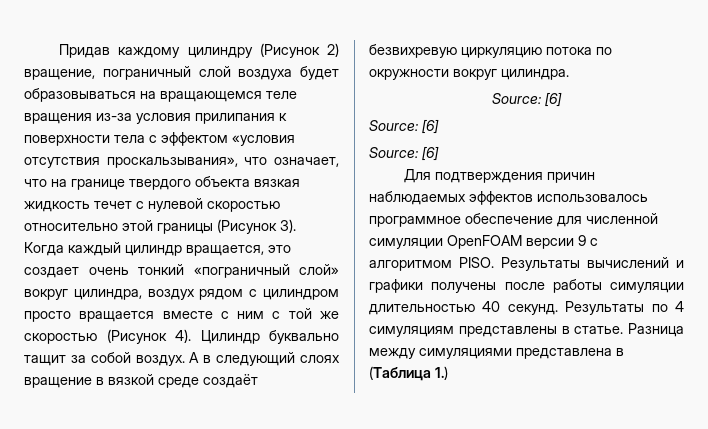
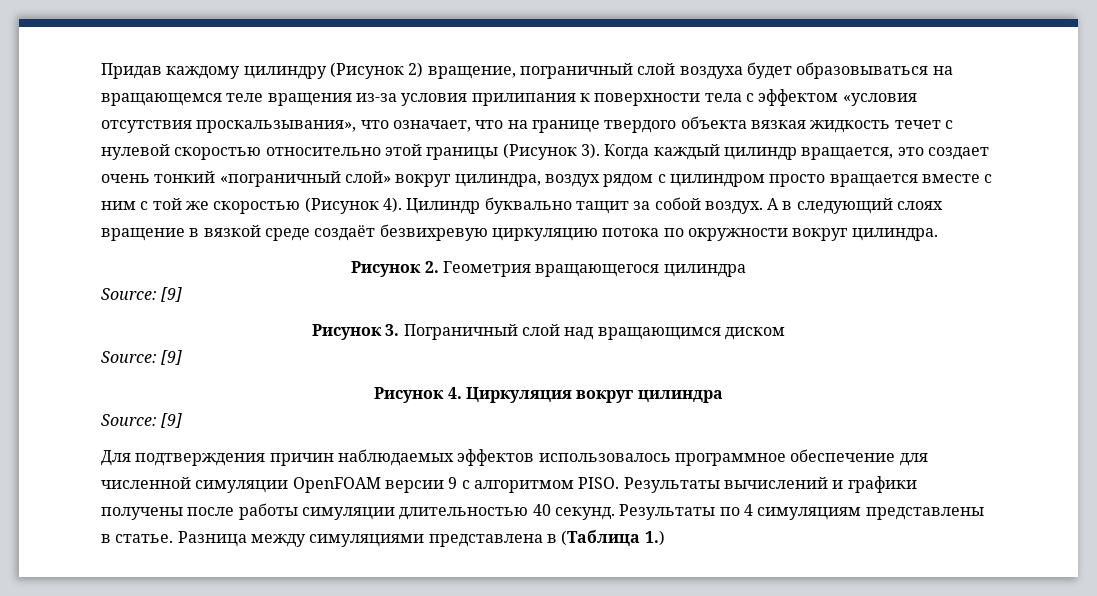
[492,92,562,107] [369,119,439,134] [369,146,439,161] Source: [6] // Source: [6] // Source: [6] -> [351,261,746,277] [101,287,183,302] [312,324,785,340] [101,350,183,365] [374,387,723,403] [101,413,183,428] Рисунок 2. Геометрия вращающегося цилиндра // Source: [9] // Рисунок 3. Пограничный слой над вращающимся диском // Source: [9] // Рисунок 4. Циркуляция вокруг цилиндра // Source: [9]

